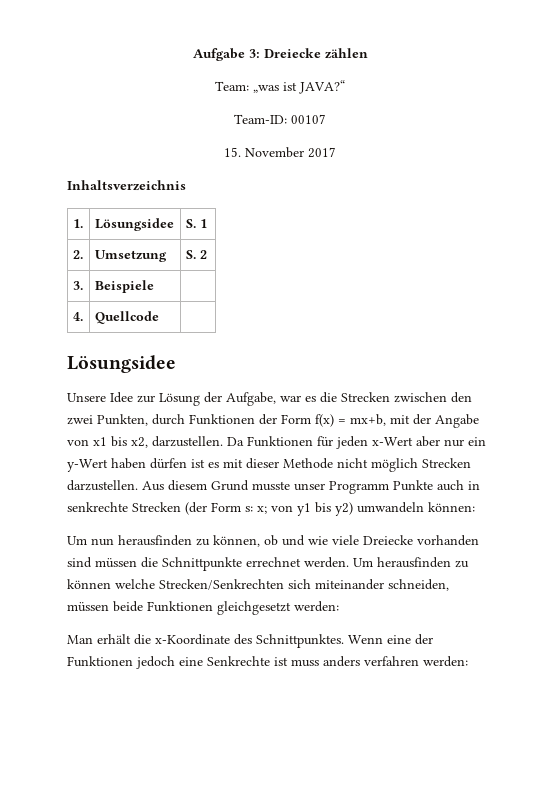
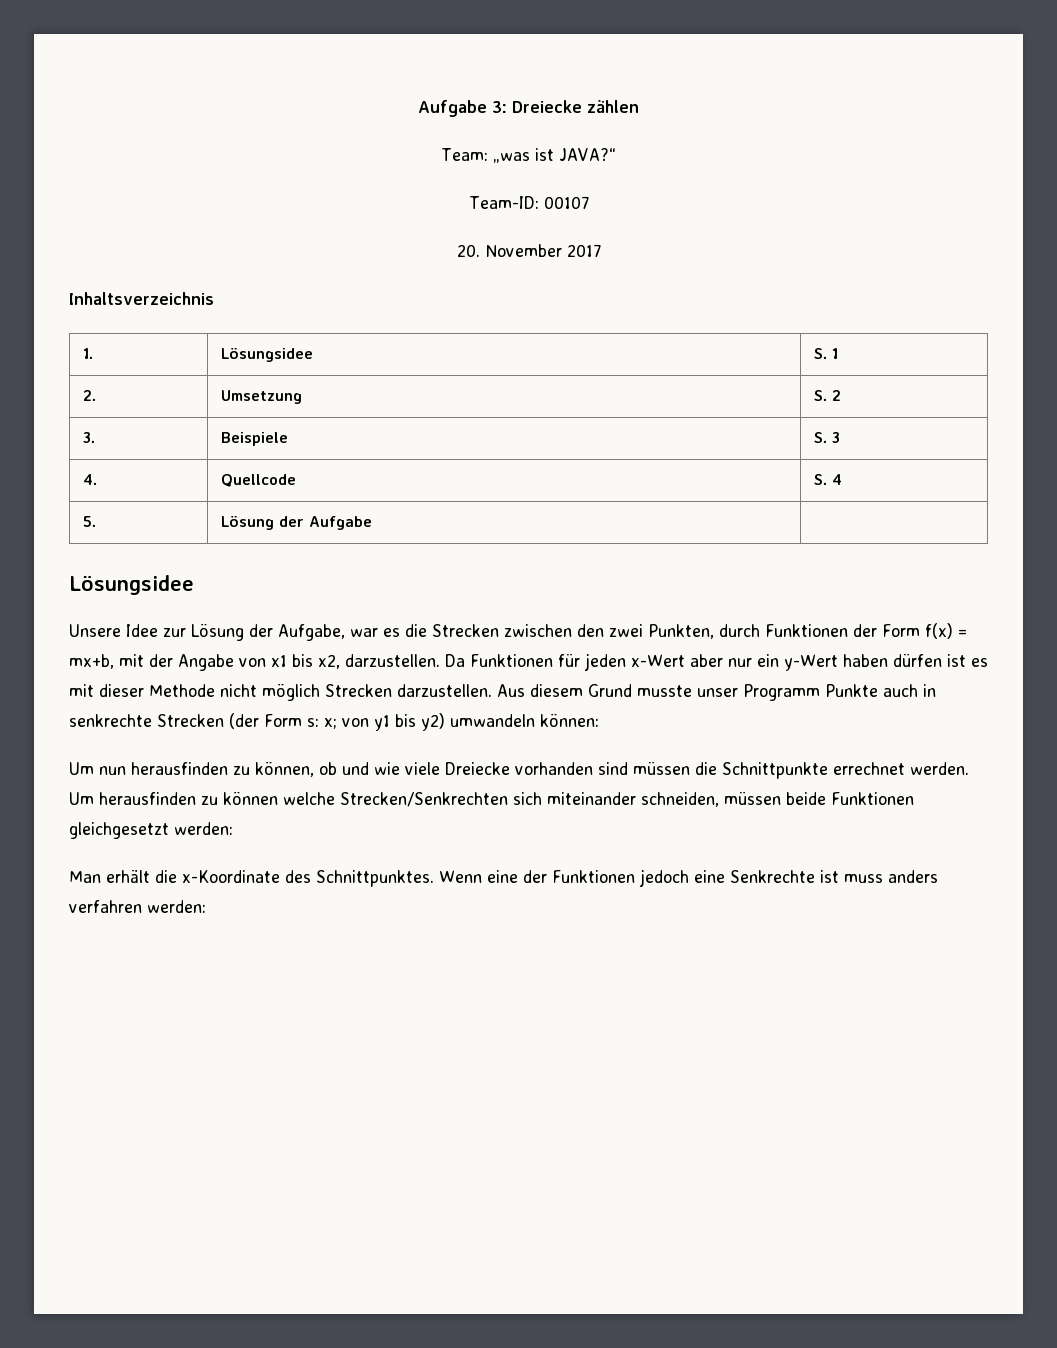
[224,147,241,157] 15. -> [456,244,480,257] 20.
(154, 286) none -> [813,432,840,443] S. 3
(159, 317) none -> [813,474,842,485] [82,516,96,527] [220,516,372,530] | S. 4 // 5. | Lösung der Aufgabe

